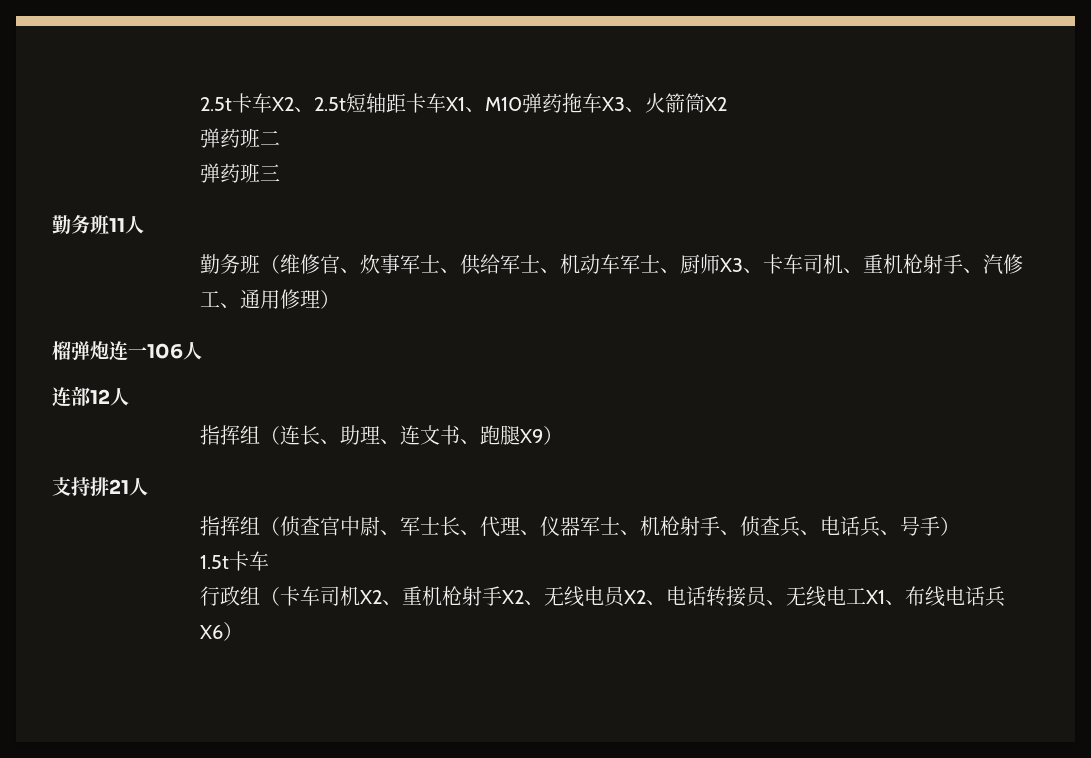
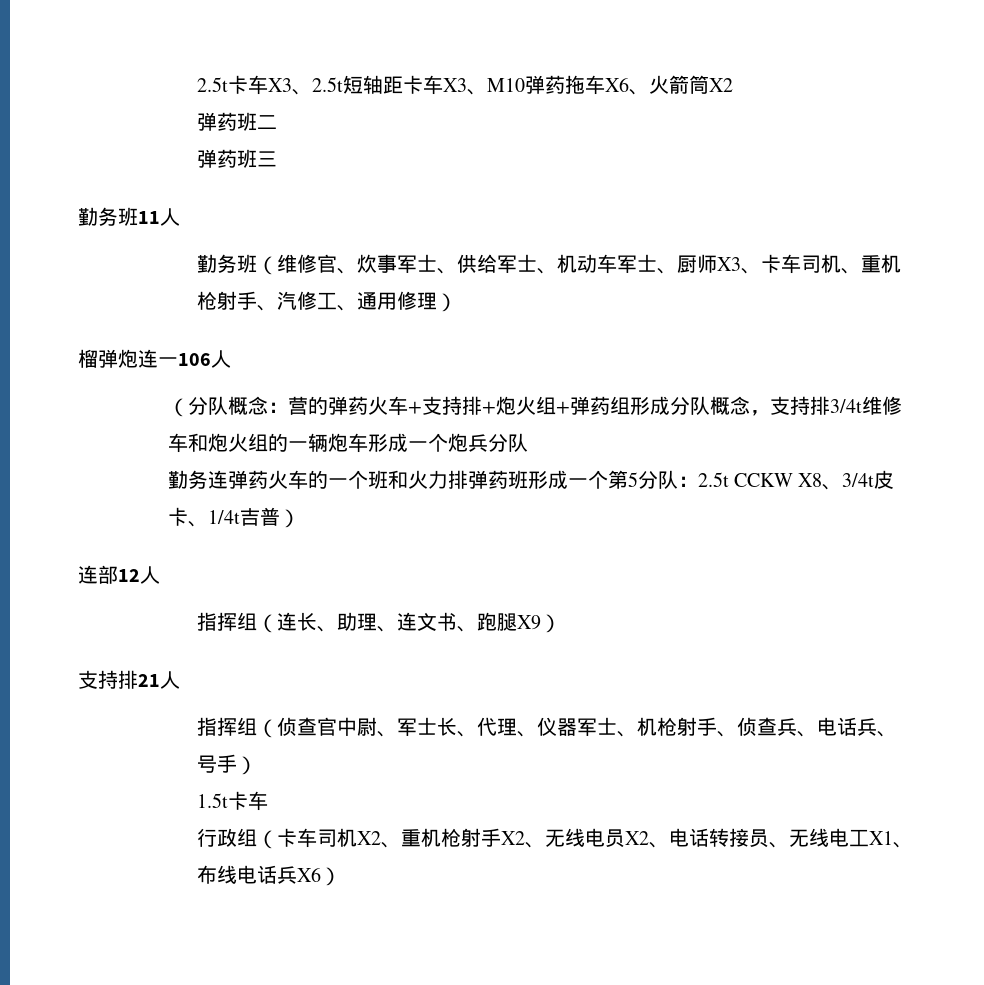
[271,97,294,111] X2 -> [268,78,293,92] X3
[445,97,465,111] X1 -> [443,78,468,92] X3
[601,97,625,111] X3 -> [605,77,630,92] X6
(202, 351) none -> [167,396,902,417] [167,433,528,453] [167,470,895,490] [167,507,300,528] // （分队概念：营的弹药火车+支持排+炮火组+弹药组形成分队概念，支持排3/4t维修车和炮火组的一辆炮车形成一个炮兵分队 // 勤务连弹药火车的一个班和火力排弹药班形成一个第5分队：2.5t CCKW X8、3/4t皮卡、1/4t吉普）

